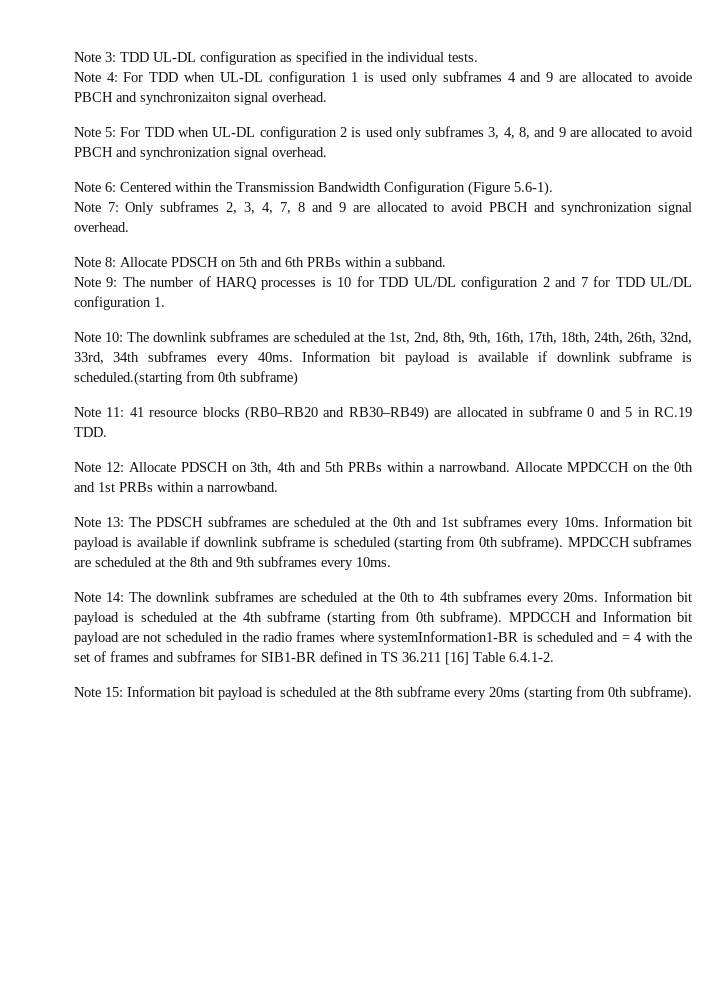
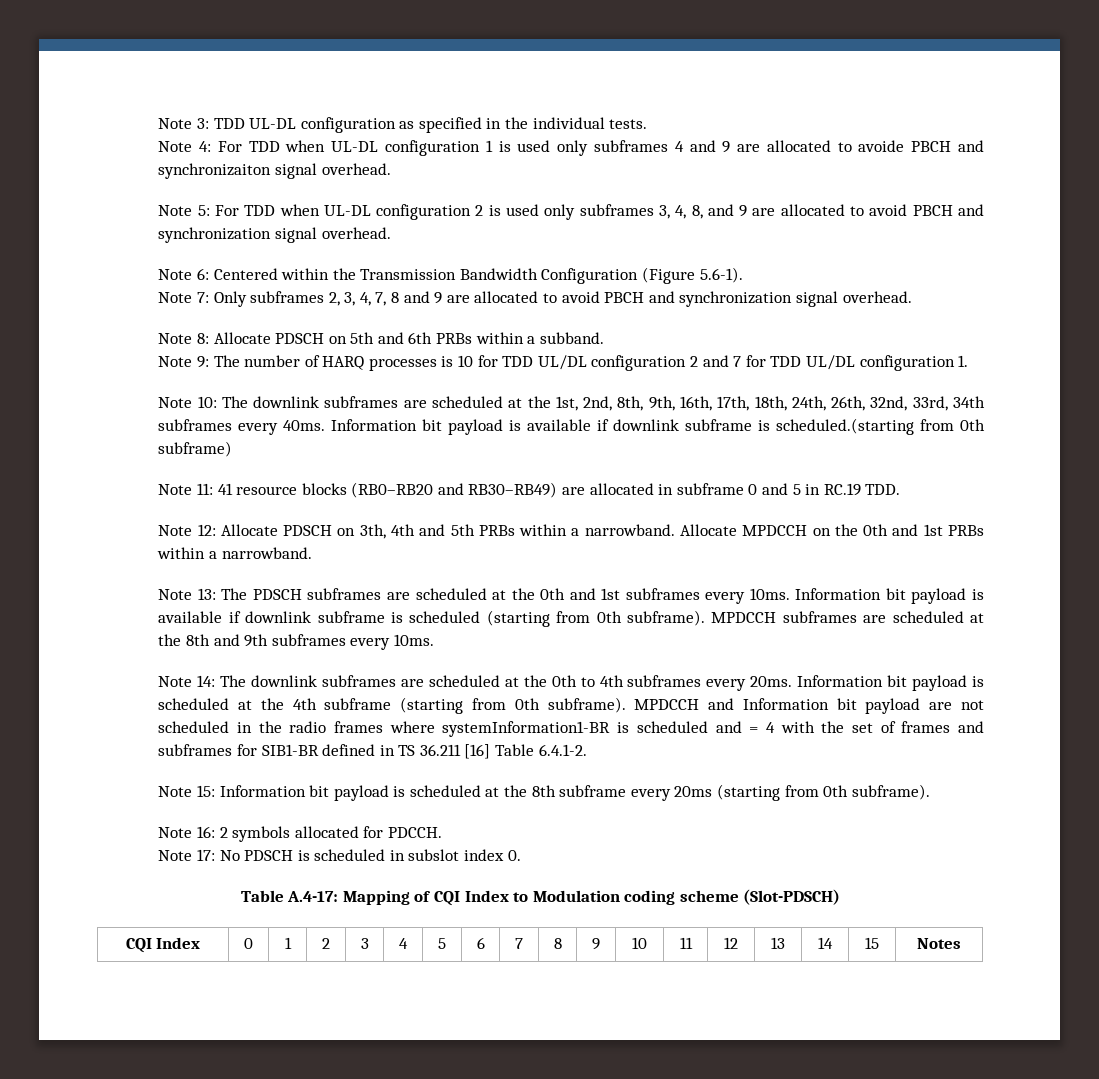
(692, 693) none -> [158,826,442,842] [158,849,521,861] [240,889,841,906] [125,937,201,953] [244,938,253,949] [284,937,292,949] [322,938,330,949] [360,938,369,949] [399,938,408,949] [438,938,446,949] [476,937,485,949] [515,938,523,949] [553,938,562,949] [592,938,600,950] [632,937,647,949] [679,937,693,949] [724,937,738,949] [771,937,785,949] [818,937,833,949] [865,937,879,949] [917,938,961,949] // Note 16: 2 symbols allocated for PDCCH. // Note 17: No PDSCH is scheduled in subslot index 0. // Table A.4-17: Mapping of CQI Index to Modulation coding scheme (Slot-PDSCH) // CQI Index | 0 | 1 | 2 | 3 | 4 | 5 | 6 | 7 | 8 | 9 | 10 | 11 | 12 | 13 | 14 | 15 | Notes

